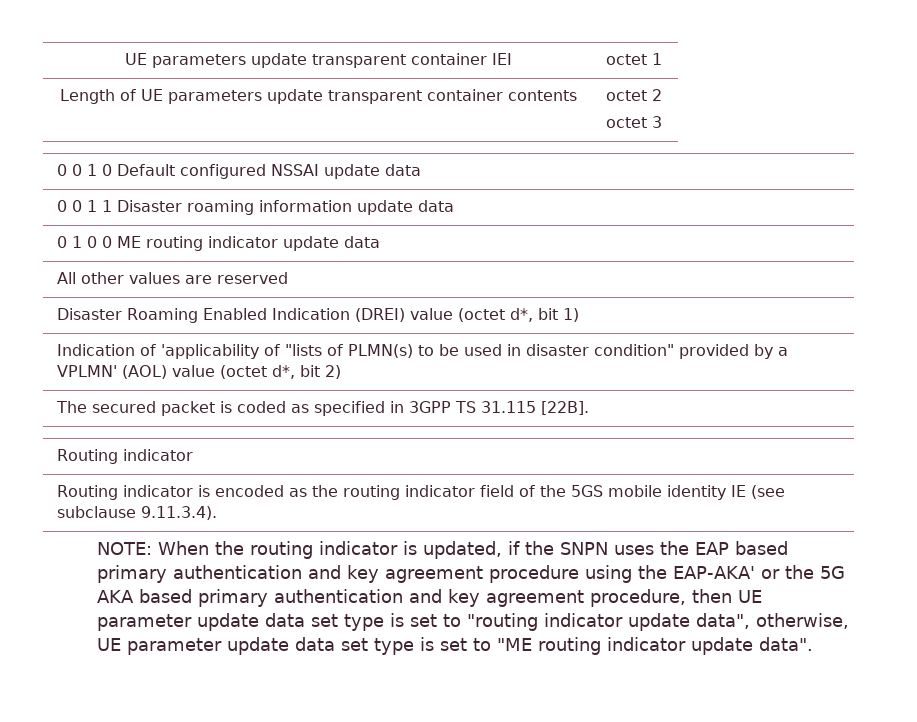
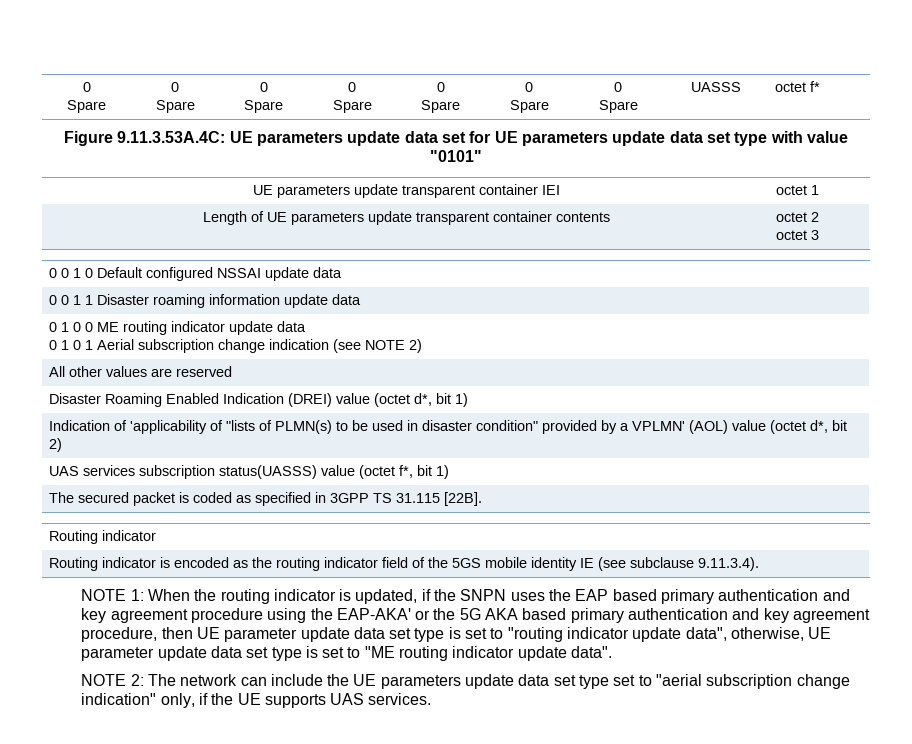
(124, 59) none -> [82,82,91,92] [67,100,106,113] [171,82,179,92] [155,100,195,113] [259,82,268,92] [243,100,283,113] [348,82,356,92] [332,100,372,113] [436,82,445,92] [421,100,460,113] [525,82,533,92] [509,100,549,113] [614,82,622,92] [598,100,638,113] [690,82,741,92] [774,81,820,92] [64,131,848,146] [430,150,482,162] 0 // Spare | 0 // Spare | 0 // Spare | 0 // Spare | 0 // Spare | 0 // Spare | 0 // Spare | UASSS | octet f* // Figure 9.11.3.53A.4C: UE parameters update data set for UE parameters update data set type with value "0101" //
(380, 242) none -> [48,339,422,353] // 0 1 0 1 Aerial subscription change indication (see NOTE 2)
(341, 372) none -> [48,465,449,479] // UAS services subscription status(UASSS) value (octet f*, bit 1)
[97,542,153,555] NOTE: -> [81,589,144,601] NOTE 1:
(814, 644) none -> [81,674,850,689] [81,693,432,708] // NOTE 2: The network can include the UE parameters update data set type set to "aerial subscription change indication" only, if the UE supports UAS services.

